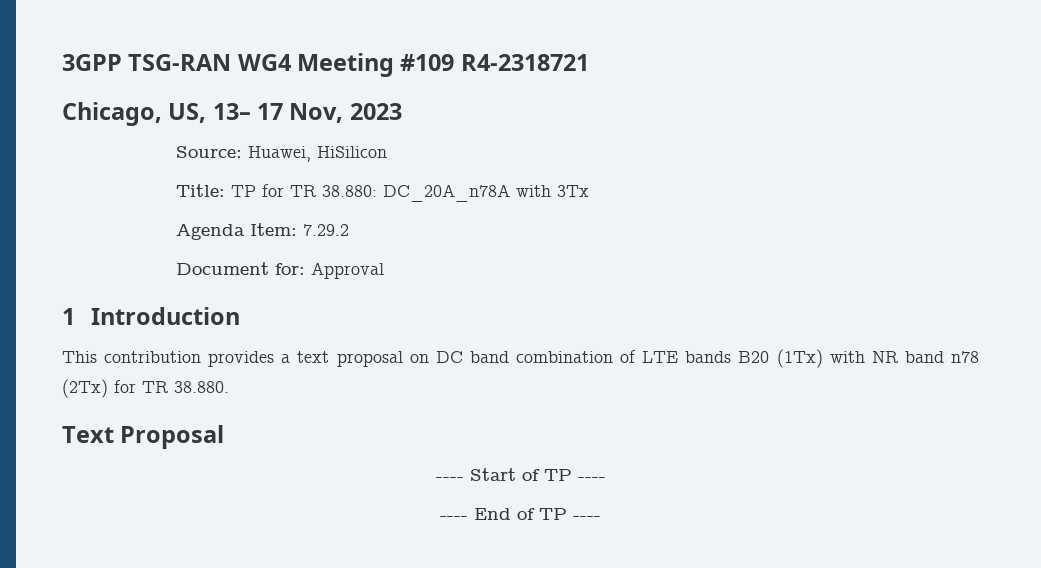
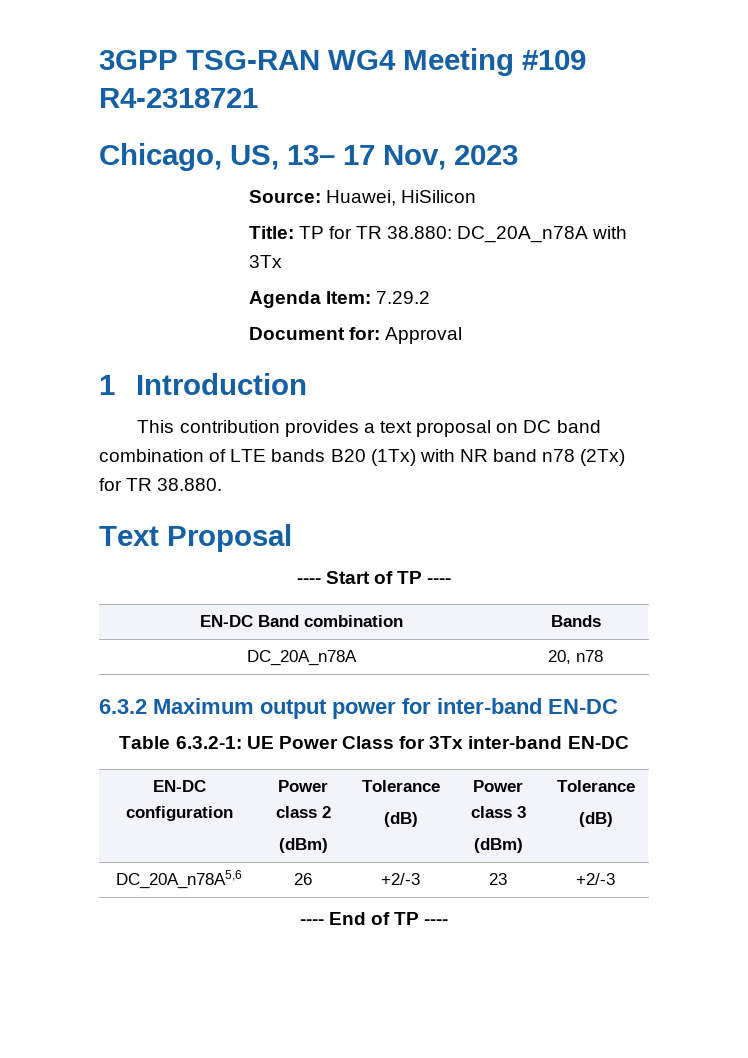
(606, 479) none -> [199,615,403,627] [550,615,601,627] [246,650,357,666] [548,650,603,664] [99,698,618,719] [119,736,629,749] [152,780,206,792] [125,806,233,821] [278,780,328,792] [275,806,331,818] [278,838,328,853] [361,780,440,792] [383,812,418,827] [473,780,523,792] [470,806,526,818] [473,838,523,853] [556,780,635,792] [578,812,613,827] [116,870,242,889] [294,873,312,885] [381,873,420,885] [489,873,507,885] [576,873,615,885] // EN-DC Band combination | Bands // DC_20A_n78A | 20, n78 // 6.3.2 Maximum output power for inter-band EN-DC // Table 6.3.2-1: UE Power Class for 3Tx inter-band EN-DC // EN-DC configuration | Power class 2 // (dBm) | Tolerance // (dB) | Power class 3 // (dBm) | Tolerance // (dB) // DC_20A_n78A5,6 | 26 | +2/-3 | 23 | +2/-3

